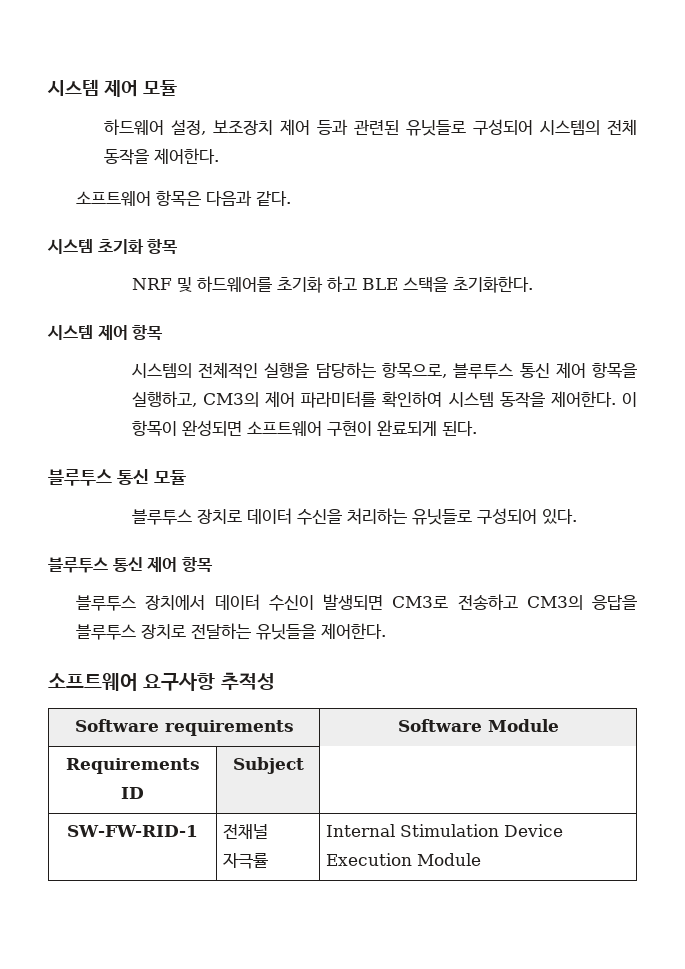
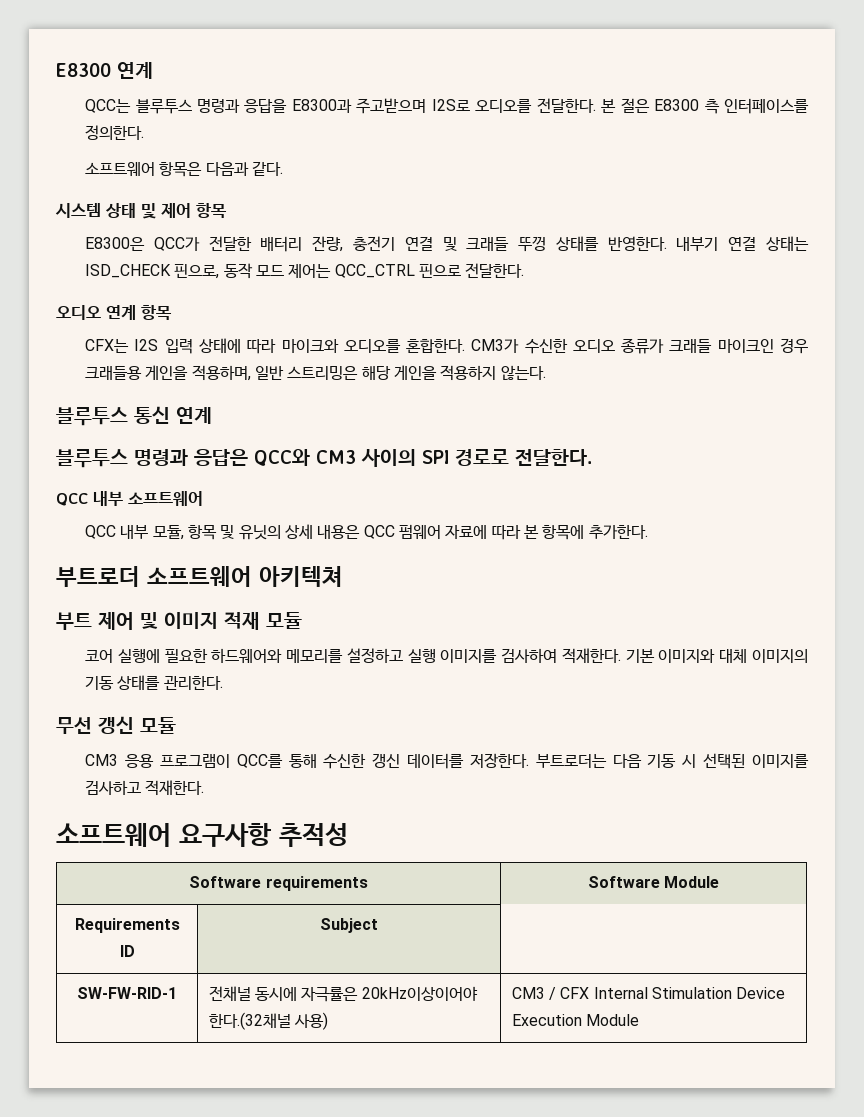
[47,79,178,97] [103,119,637,136] [103,148,219,165] 시스템 제어 모듈 // 하드웨어 설정, 보조장치 제어 등과 관련된 유닛들로 구성되어 시스템의 전체 동작을 제어한다. -> [56,62,153,79] [85,98,809,114] [85,125,145,140] E8300 연계 // QCC는 블루투스 명령과 응답을 E8300과 주고받으며 I2S로 오디오를 전달한다. 본 절은 E8300 측 인터페이스를 정의한다.
[97,239,179,254] [131,276,533,293] [47,325,164,340] [131,362,637,379] [131,391,637,408] [131,420,477,436] [48,469,186,486] [131,508,577,525] [48,557,213,573] [75,594,637,611] [75,623,386,640] 초기화 항목 // NRF 및 하드웨어를 초기화 하고 BLE 스택을 초기화한다. // 시스템 제어 항목 // 시스템의 전체적인 실행을 담당하는 항목으로, 블루투스 통신 제어 항목을 실행하고, CM3의 제어 파라미터를 확인하여 시스템 동작을 제어한다. 이 항목이 완성되면 소프트웨어 구현이 완료되게 된다. // 블루투스 통신 모듈 // 블루투스 장치로 데이터 수신을 처리하는 유닛들로 구성되어 있다. // 블루투스 통신 제어 항목 // 블루투스 장치에서 데이터 수신이 발생되면 CM3로 전송하고 CM3의 응답을 블루투스 장치로 전달하는 유닛들을 제어한다. -> [105,203,227,219] [85,236,809,252] [85,263,525,279] [56,305,172,320] [85,338,808,354] [85,365,546,381] [56,406,212,426] [56,449,592,468] [56,491,203,506] [85,524,648,540] [56,566,343,587] [56,612,302,630] [85,648,809,664] [85,675,223,690] [56,716,176,734] [85,753,809,769] [85,780,205,796] 상태 및 제어 항목 // E8300은 QCC가 전달한 배터리 잔량, 충전기 연결 및 크래들 뚜껑 상태를 반영한다. 내부기 연결 상태는 ISD_CHECK 핀으로, 동작 모드 제어는 QCC_CTRL 핀으로 전달한다. // 오디오 연계 항목 // CFX는 I2S 입력 상태에 따라 마이크와 오디오를 혼합한다. CM3가 수신한 오디오 종류가 크래들 마이크인 경우 크래들용 게인을 적용하며, 일반 스트리밍은 해당 게인을 적용하지 않는다. // 블루투스 통신 연계 // 블루투스 명령과 응답은 QCC와 CM3 사이의 SPI 경로로 전달한다. // QCC 내부 소프트웨어 // QCC 내부 모듈, 항목 및 유닛의 상세 내용은 QCC 펌웨어 자료에 따라 본 항목에 추가한다. // 부트로더 소프트웨어 아키텍쳐 // 부트 제어 및 이미지 적재 모듈 // 코어 실행에 필요한 하드웨어와 메모리를 설정하고 실행 이미지를 검사하여 적재한다. 기본 이미지와 대체 이미지의 기동 상태를 관리한다. // 무선 갱신 모듈 // CM3 응용 프로그램이 QCC를 통해 수신한 갱신 데이터를 저장한다. 부트로더는 다음 기동 시 선택된 이미지를 검사하고 적재한다.
[223,853,269,869] 자극률 | -> [255,986,478,1002] [208,1012,329,1030] [511,987,590,1000] 동시에 자극률은 20kHz이상이어야 한다.(32채널 사용) | CM3 / CFX

